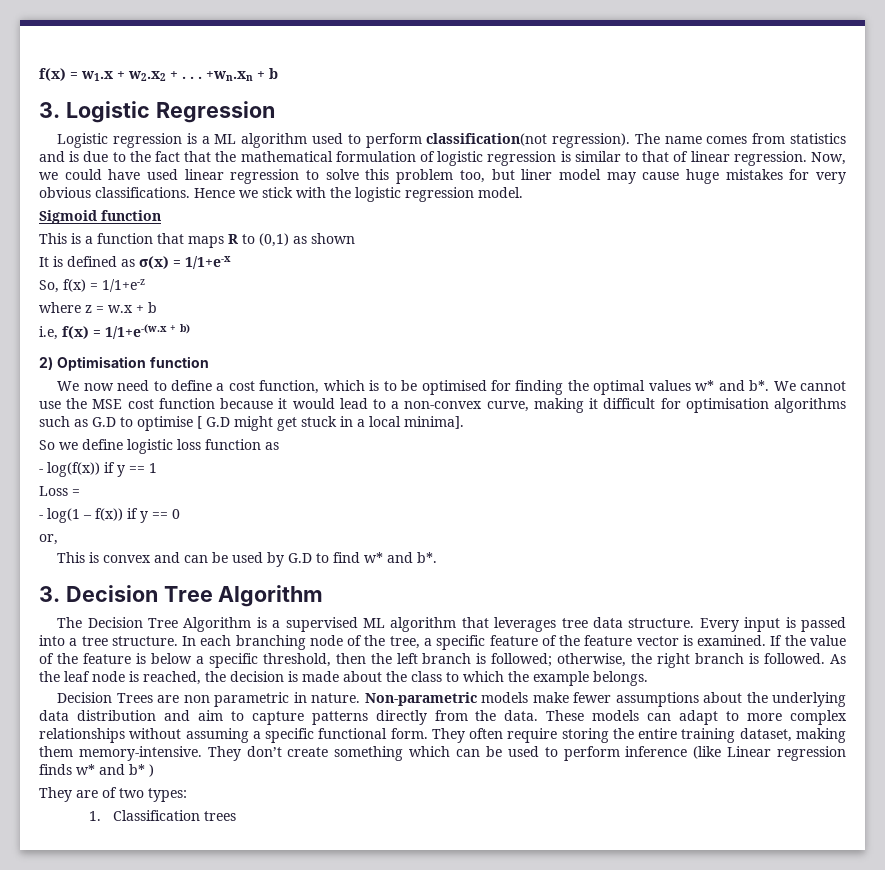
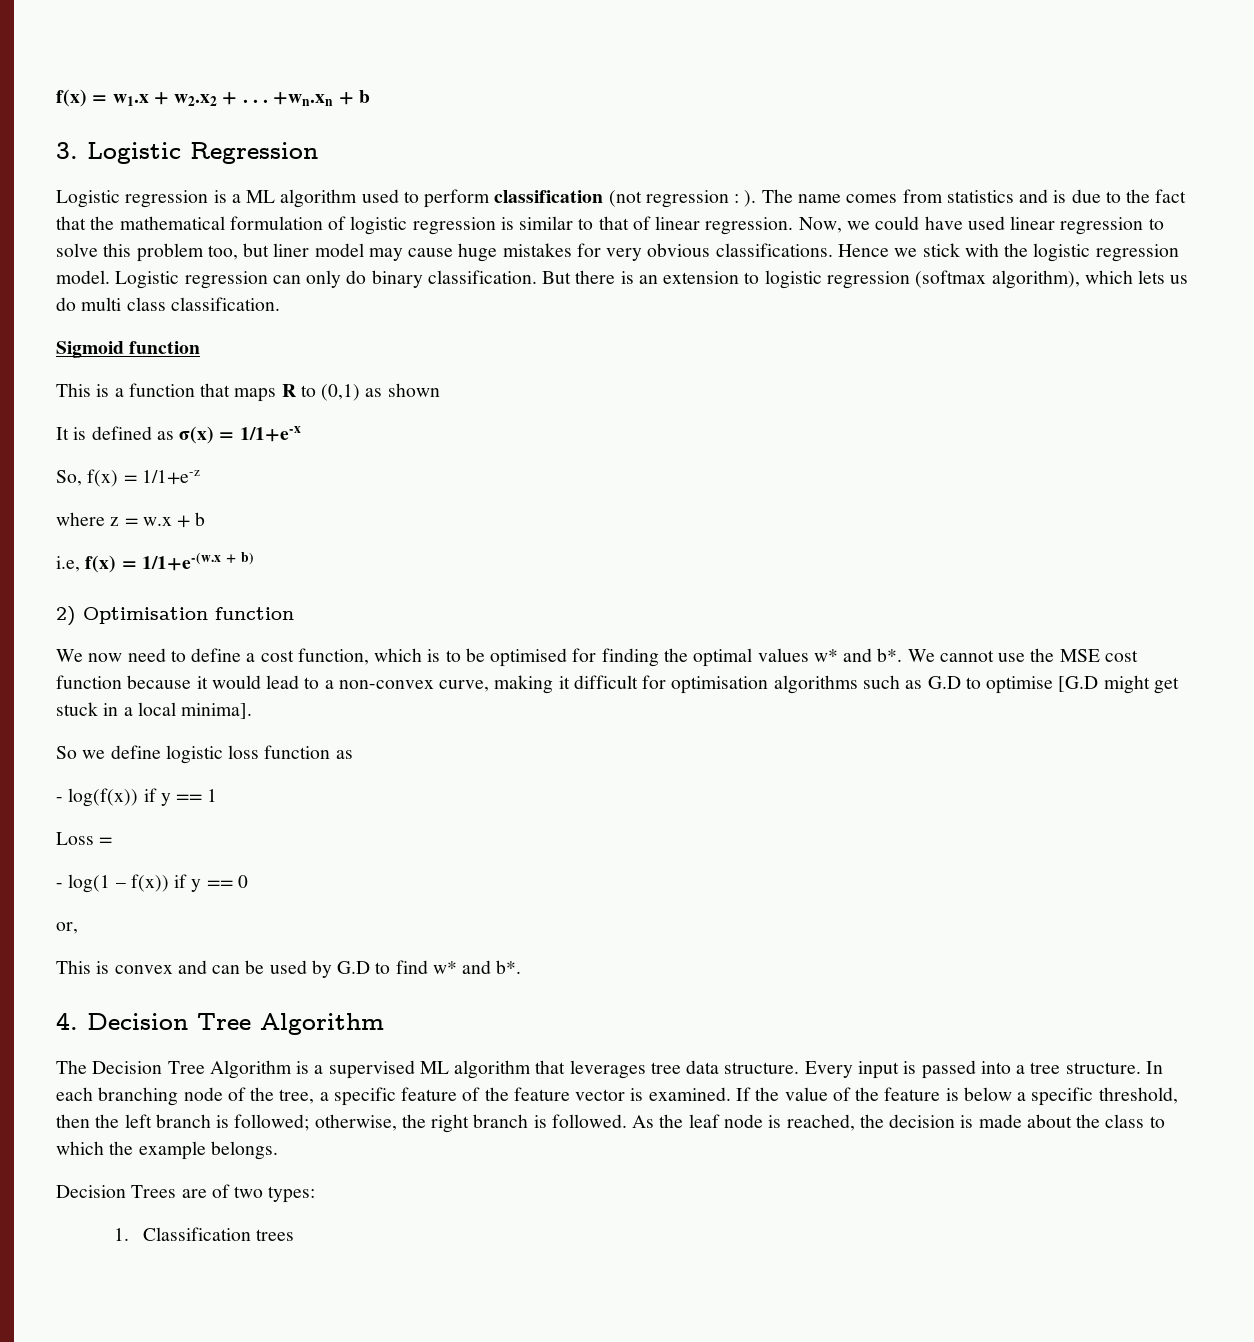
[426,133,631,148] classification(not regression). -> [494,190,757,208] classification (not regression : ).
(523, 192) none -> [115,270,1189,289] [56,297,280,311] Logistic regression can only do binary classification. But there is an extension to logistic regression (softmax algorithm), which lets us do multi class classification.
[197,416,230,429] [ G.D -> [1058,676,1099,692] [G.D
[39,586,60,602] 3. -> [56,1012,78,1030] 4.
[183,692,847,707] [39,710,848,725] [39,728,846,743] [39,746,847,761] [39,764,154,777] [39,787,98,802] non parametric in nature. Non-parametric models make fewer assumptions about the underlying data distribution and aim to capture patterns directly from the data. These models can adapt to more complex relationships without assuming a specific functional form. They often require storing the entire training dataset, making them memory-intensive. They don’t create something which can be used to perform inference (like Linear regression finds w* and b* ) // They are -> (207, 1193) none

